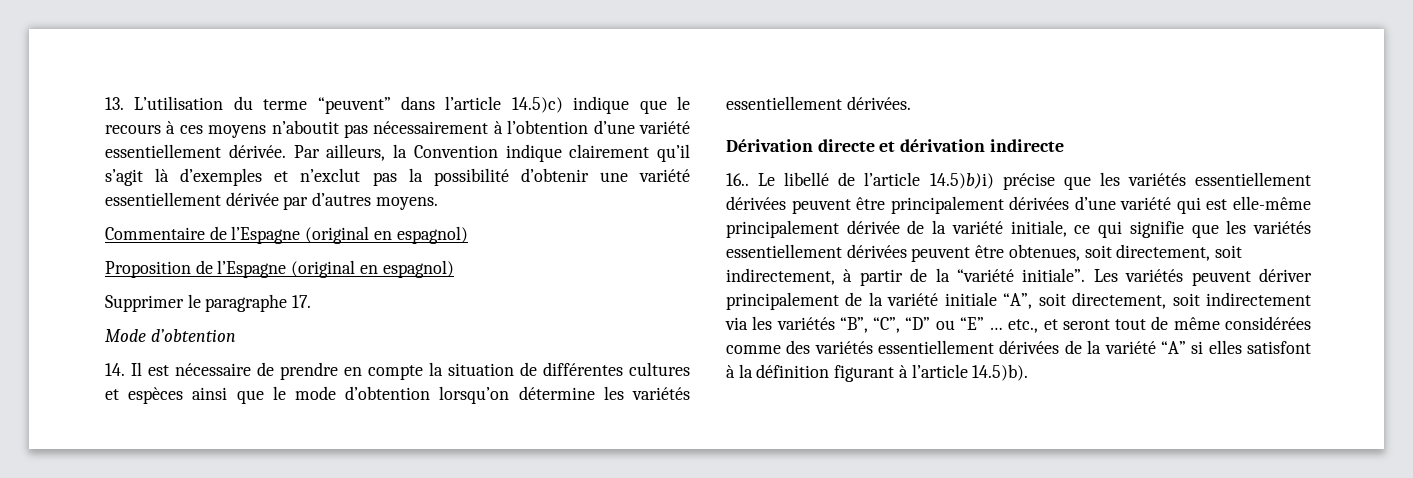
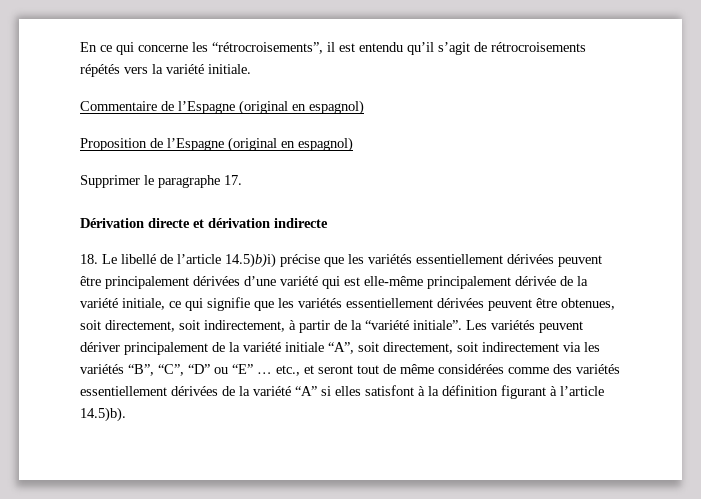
[105,96,690,114] [105,120,690,138] [105,144,690,162] [105,168,691,186] [105,192,438,210] 13. L’utilisation du terme “peuvent” dans l’article 14.5)c) indique que le recours à ces moyens n’aboutit pas nécessairement à l’obtention d’une variété essentiellement dérivée. Par ailleurs, la Convention indique clairement qu’il s’agit là d’exemples et n’exclut pas la possibilité d’obtenir une variété essentiellement dérivée par d’autres moyens. -> [80,42,586,55] [80,64,251,77] En ce qui concerne les “rétrocroisements”, il est entendu qu’il s’agit de rétrocroisements répétés vers la variété initiale.
[105,329,236,342] [105,362,690,380] [105,386,690,404] [726,96,911,110] // Mode d’obtention // 14. Il est nécessaire de prendre en compte la situation de différentes cultures et espèces ainsi que le mode d’obtention lorsqu’on détermine les variétés essentiellement dérivées. -> (242, 180) none
[726,173,749,186] 16.. -> [80,254,98,264] 18.

